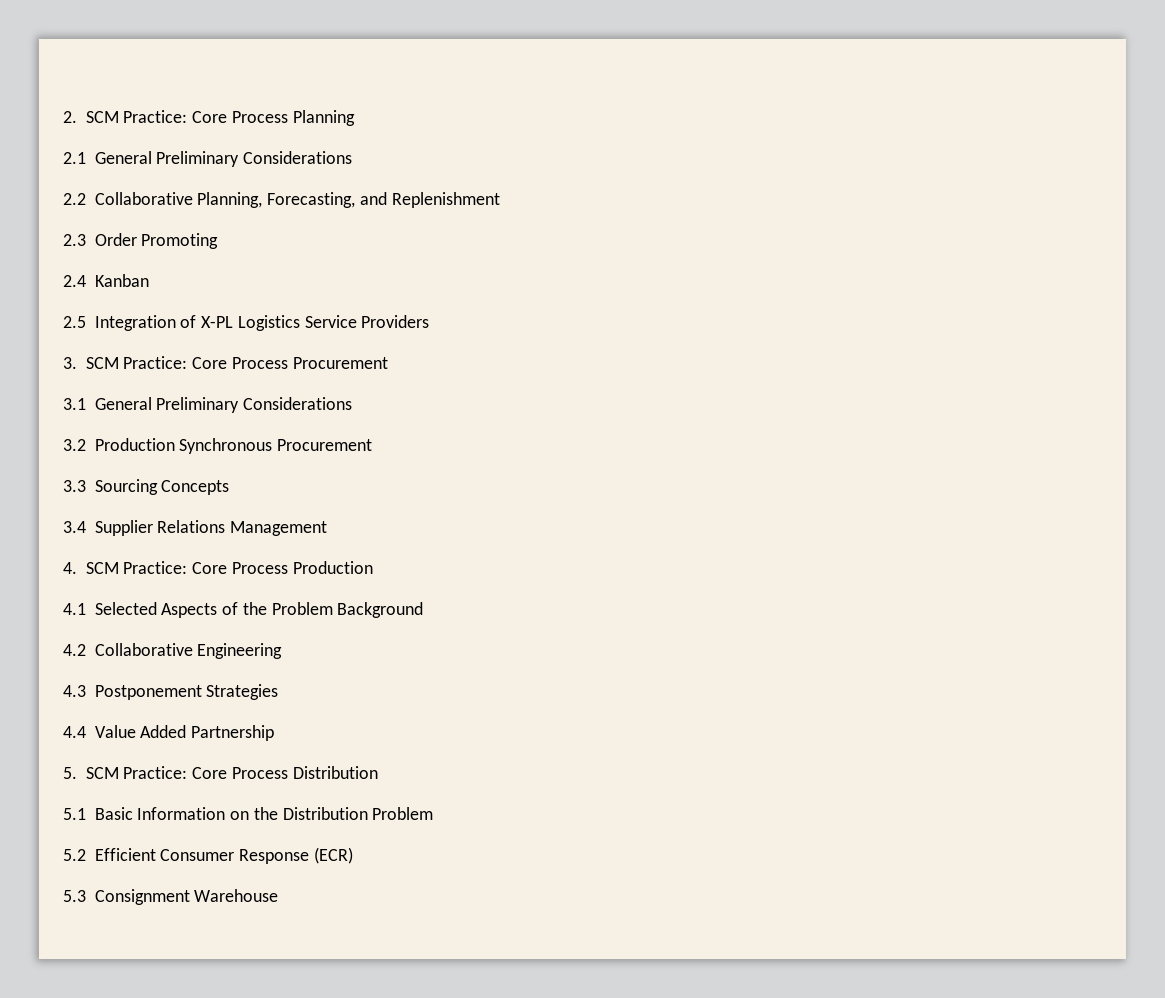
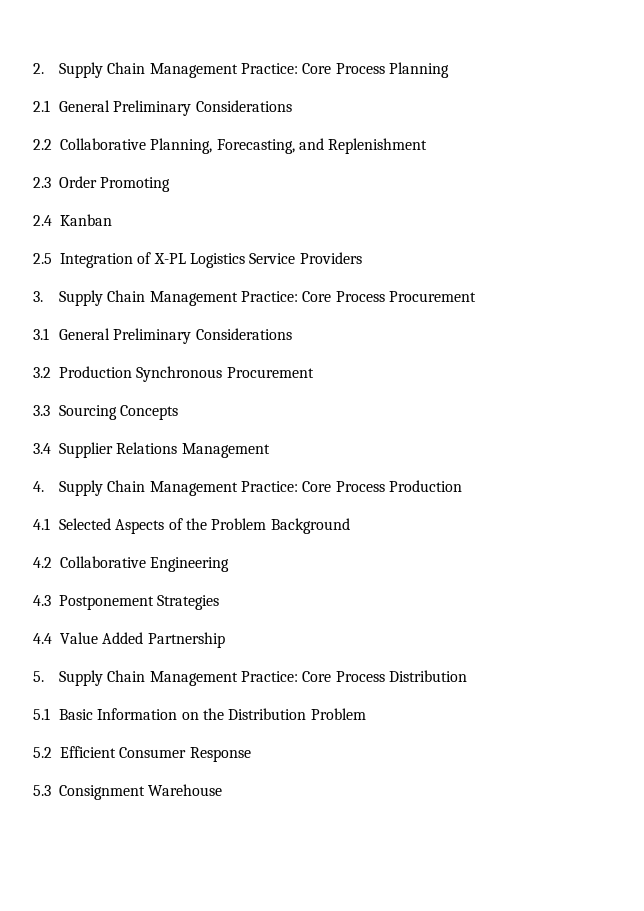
[85,111,119,123] SCM -> [59,62,238,78] Supply Chain Management
[85,357,119,369] SCM -> [59,290,238,306] Supply Chain Management
[85,562,119,574] SCM -> [59,480,238,496] Supply Chain Management
[85,767,119,779] SCM -> [59,670,238,686] Supply Chain Management
[313,847,353,864] (ECR) -> (251, 754) none

